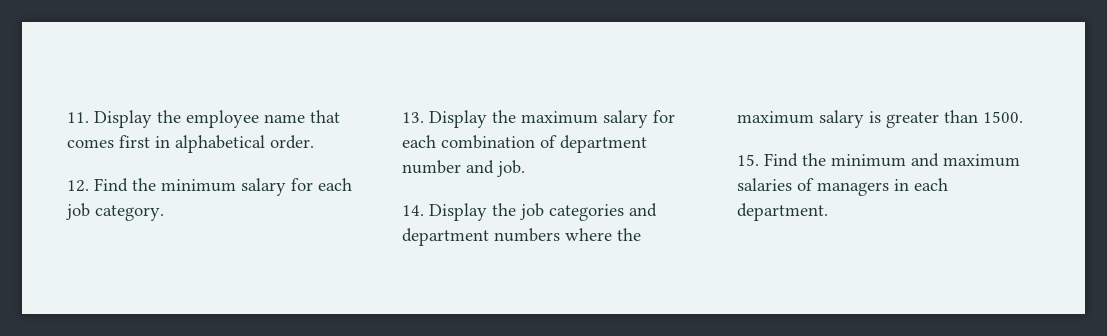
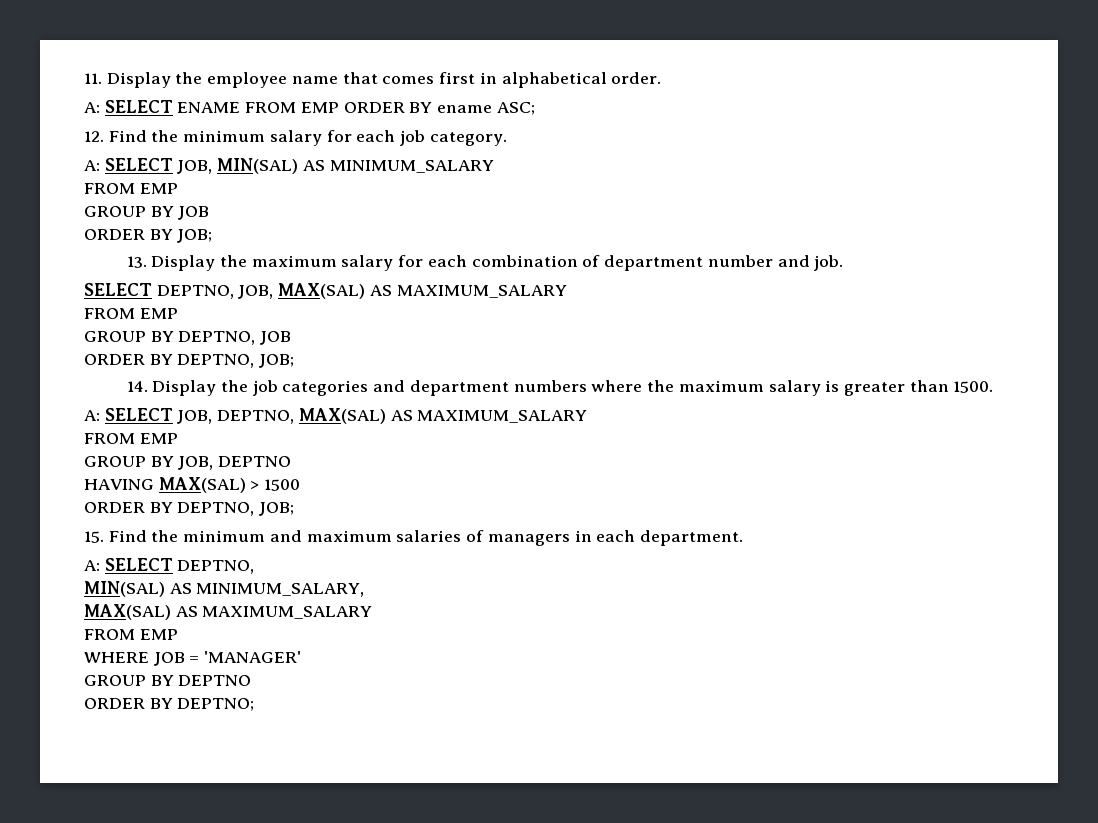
(314, 142) none -> [84,100,535,115] // A: SELECT ENAME FROM EMP ORDER BY ename ASC;
(164, 213) none -> [84,158,494,174] [84,183,178,194] [84,206,210,220] [84,229,213,243] // A: SELECT JOB, MIN(SAL) AS MINIMUM_SALARY // FROM EMP // GROUP BY JOB // ORDER BY JOB;
(525, 168) none -> [84,283,567,299] [84,308,178,319] [84,331,292,345] [84,354,295,368] // SELECT DEPTNO, JOB, MAX(SAL) AS MAXIMUM_SALARY // FROM EMP // GROUP BY DEPTNO, JOB // ORDER BY DEPTNO, JOB;
(1023, 117) none -> [84,408,588,424] [84,433,178,444] [84,456,292,470] [84,477,301,493] [84,502,295,516] // A: SELECT JOB, DEPTNO, MAX(SAL) AS MAXIMUM_SALARY // FROM EMP // GROUP BY JOB, DEPTNO // HAVING MAX(SAL) > 1500 // ORDER BY DEPTNO, JOB;
(828, 212) none -> [84,558,255,574] [84,581,365,597] [84,604,373,620] [84,629,178,640] [84,651,302,666] [84,675,252,686] [84,698,255,711] // A: SELECT DEPTNO, // MIN(SAL) AS MINIMUM_SALARY, // MAX(SAL) AS MAXIMUM_SALARY // FROM EMP // WHERE JOB = 'MANAGER' // GROUP BY DEPTNO // ORDER BY DEPTNO;

